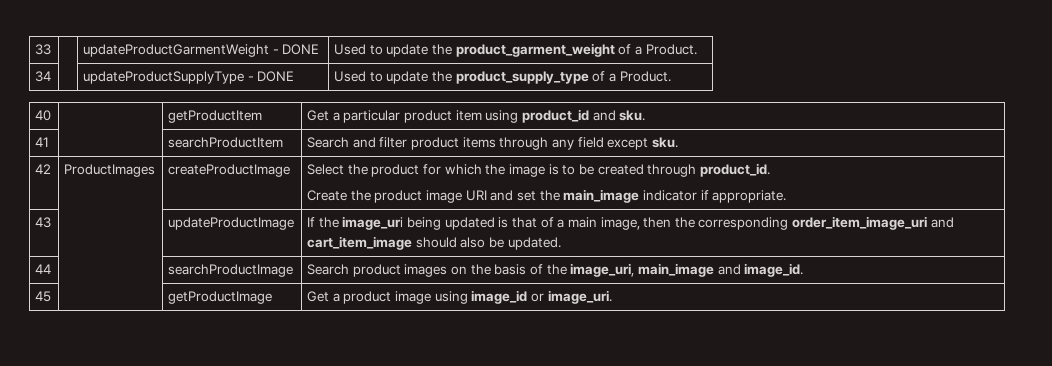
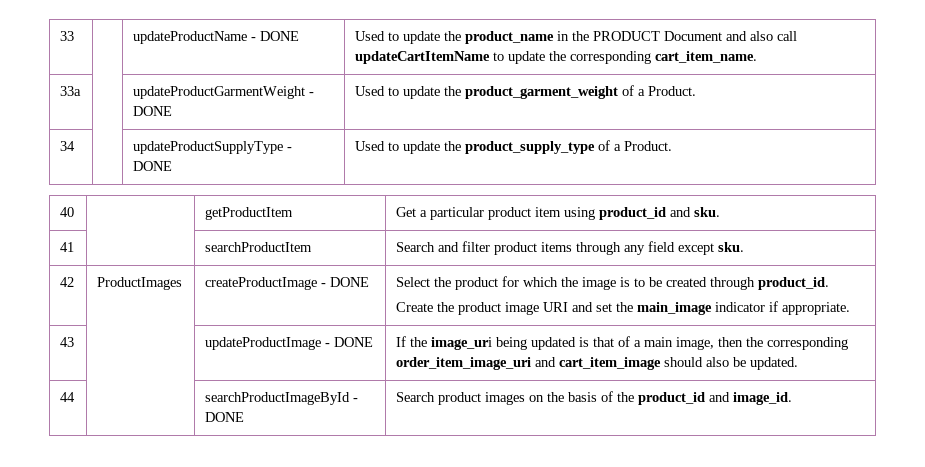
(52, 49) none -> [133,31,300,44] [355,31,798,44] [355,51,758,64] [60,86,82,96] | updateProductName - DONE | Used to update the product_name in the PRODUCT Document and also call updateCartItemName to update the corresponding cart_item_name. // 33a |
(291, 170) none -> [321,277,370,287] - DONE
(295, 223) none -> [325,337,374,347] - DONE
[168,264,294,277] searchProductImage -> [205,392,359,405] [205,412,245,422] searchProductImageById - DONE
[570,263,714,277] image_uri, main_image -> [638,392,706,405] product_id
[35,291,52,302] [168,291,273,304] [307,290,612,304] // 45 | | getProductImage | Get a product image using image_id or image_uri. -> (793, 398) none

